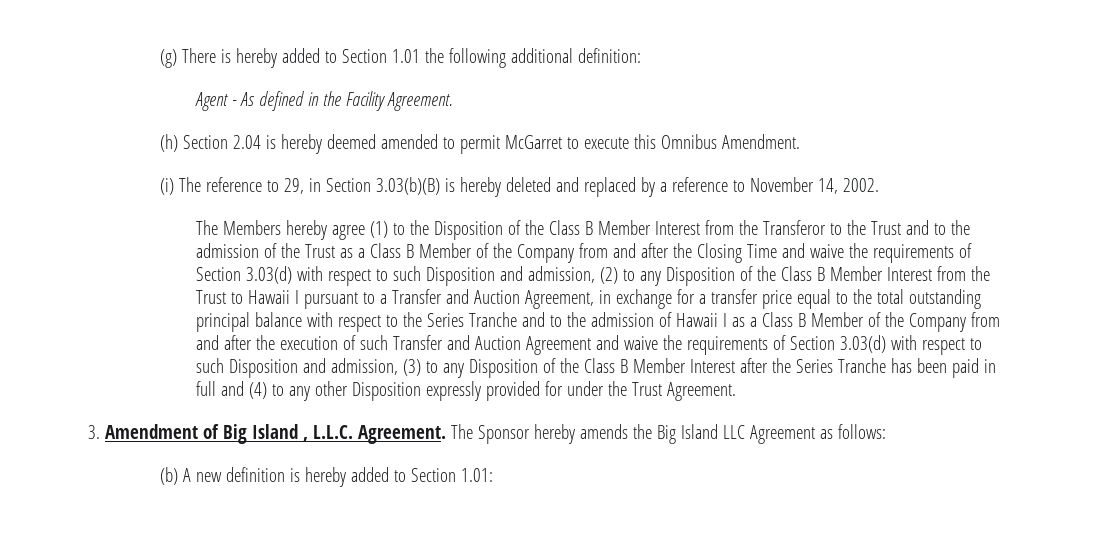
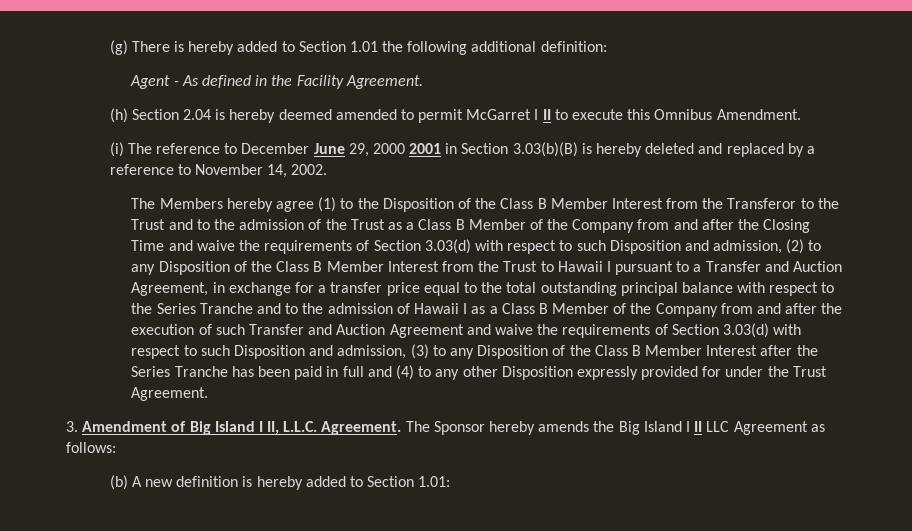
(562, 142) none -> [534,109,551,120] I II
[283,178,304,194] 29, -> [241,143,442,157] December June 29, 2000 2001
[302,437,308,442] , -> [258,421,280,435] I II,
(718, 431) none -> [685,421,703,432] I II

